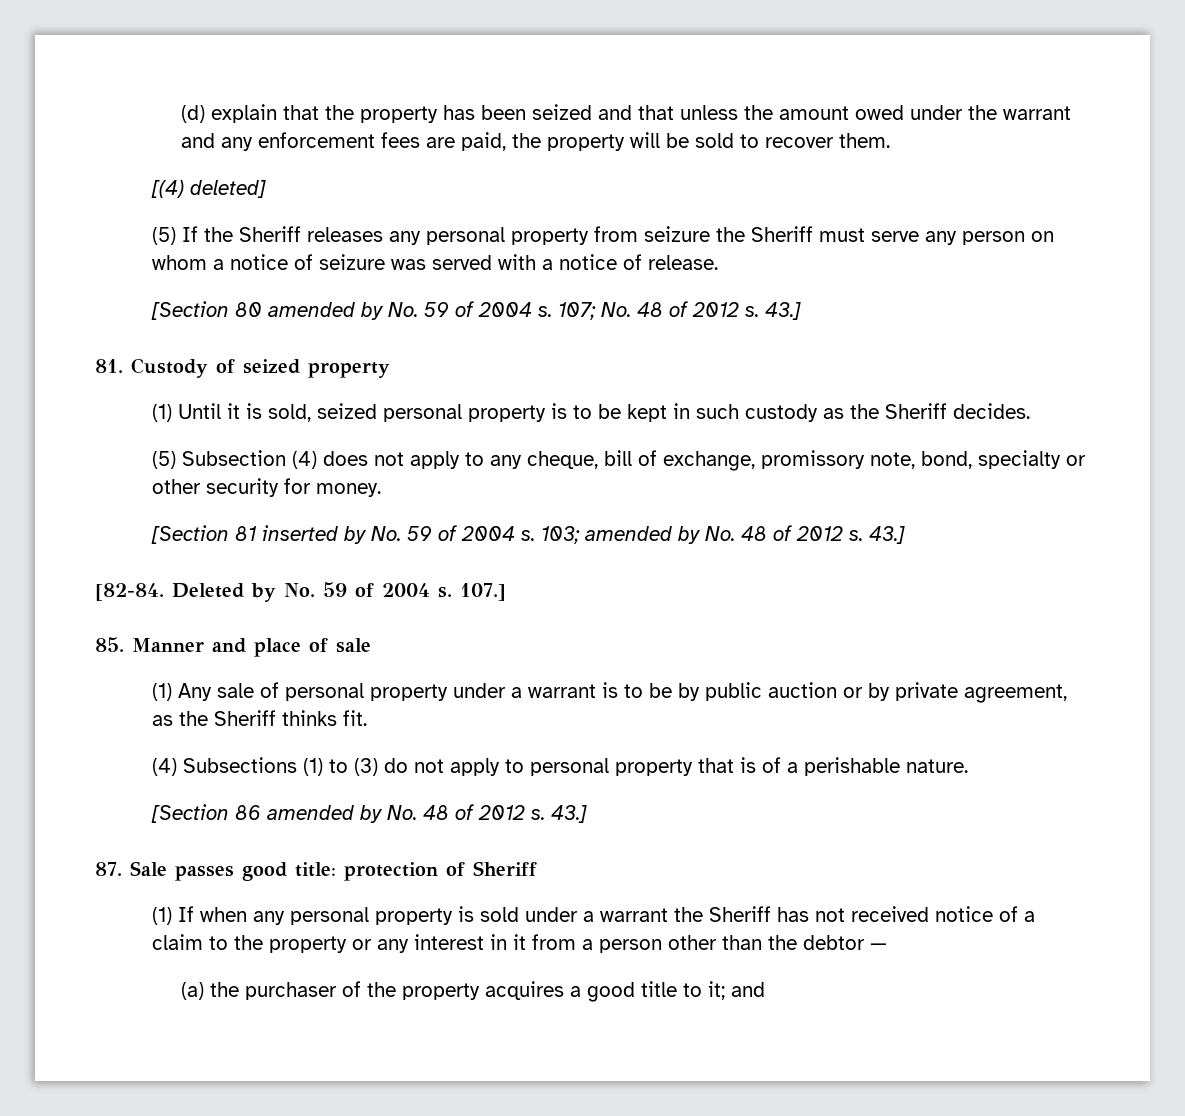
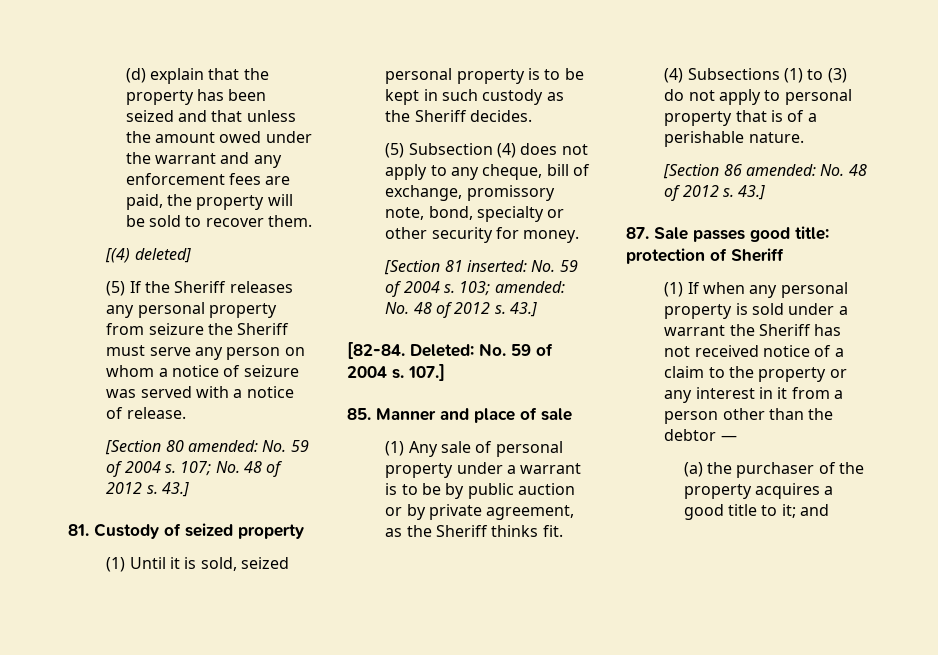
[268,302,385,320] amended by -> [188,440,259,452] amended:
[262,525,368,544] inserted by -> [467,260,528,272] inserted:
[585,526,702,544] amended by -> [494,281,565,293] amended:
[172,583,276,602] Deleted by -> [410,344,474,357] Deleted:
[267,805,384,823] amended by -> [746,164,817,176] amended:

